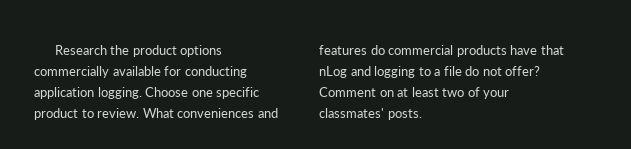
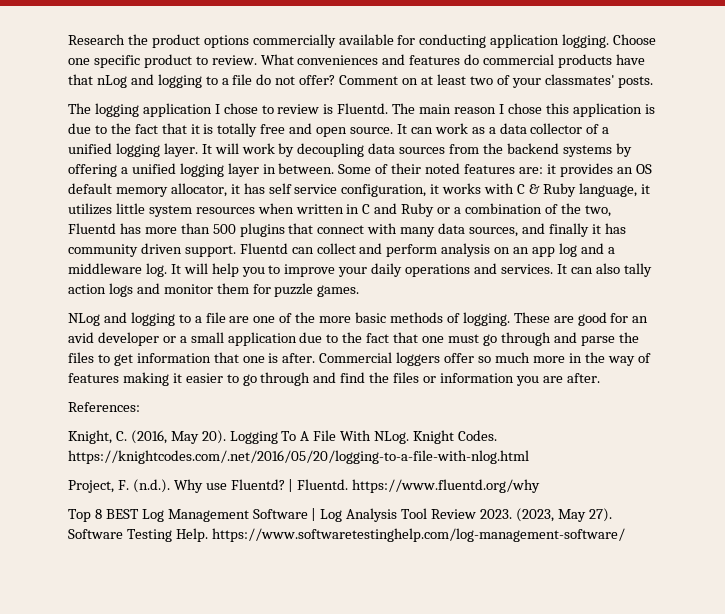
(422, 114) none -> [68,103,655,117] [68,123,610,137] [68,143,632,157] [68,163,652,177] [68,183,650,197] [68,203,611,217] [68,223,626,237] [68,243,615,257] [68,263,652,277] [68,283,360,297] [68,312,649,326] [68,332,639,346] [68,352,651,366] [68,372,600,386] [68,402,140,412] [68,430,497,444] [68,450,529,464] [68,479,541,493] [68,508,612,522] [68,528,625,542] // The logging application I chose to review is Fluentd. The main reason I chose this application is due to the fact that it is totally free and open source. It can work as a data collector of a unified logging layer. It will work by decoupling data sources from the backend systems by offering a unified logging layer in between. Some of their noted features are: it provides an OS default memory allocator, it has self service configuration, it works with C & Ruby language, it utilizes little system resources when written in C and Ruby or a combination of the two, Fluentd has more than 500 plugins that connect with many data sources, and finally it has community driven support. Fluentd can collect and perform analysis on an app log and a middleware log. It will help you to improve your daily operations and services. It can also tally action logs and monitor them for puzzle games. // NLog and logging to a file are one of the more basic methods of logging. These are good for an avid developer or a small application due to the fact that one must go through and parse the files to get information that one is after. Commercial loggers offer so much more in the way of features making it easier to go through and find the files or information you are after. // References: // Knight, C. (2016, May 20). Logging To A File With NLog. Knight Codes. https://knightcodes.com/.net/2016/05/20/logging-to-a-file-with-nlog.html // Project, F. (n.d.). Why use Fluentd? | Fluentd. https://www.fluentd.org/why // Top 8 BEST Log Management Software | Log Analysis Tool Review 2023. (2023, May 27). Software Testing Help. https://www.softwaretestinghelp.com/log-management-software/

